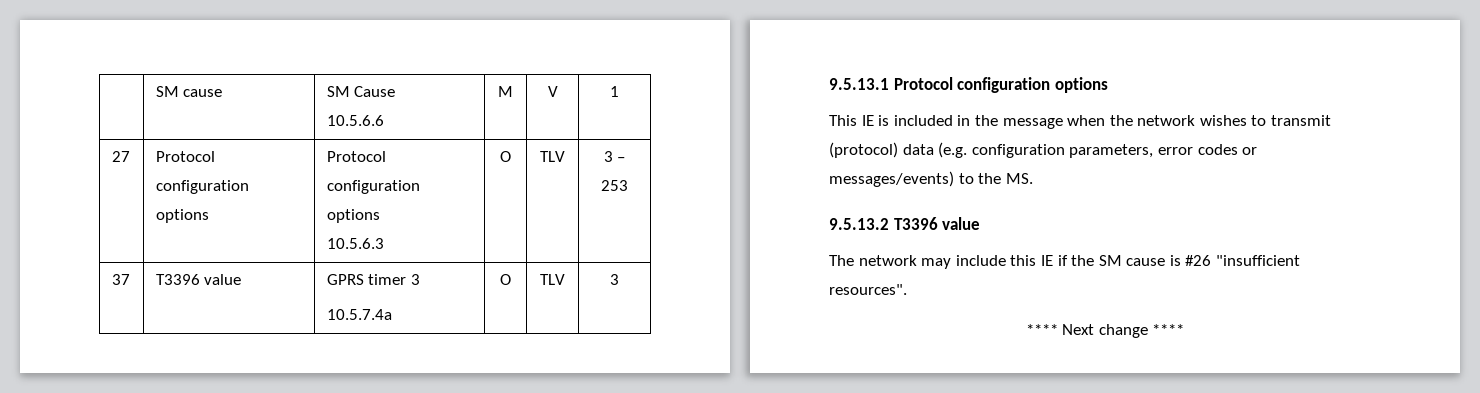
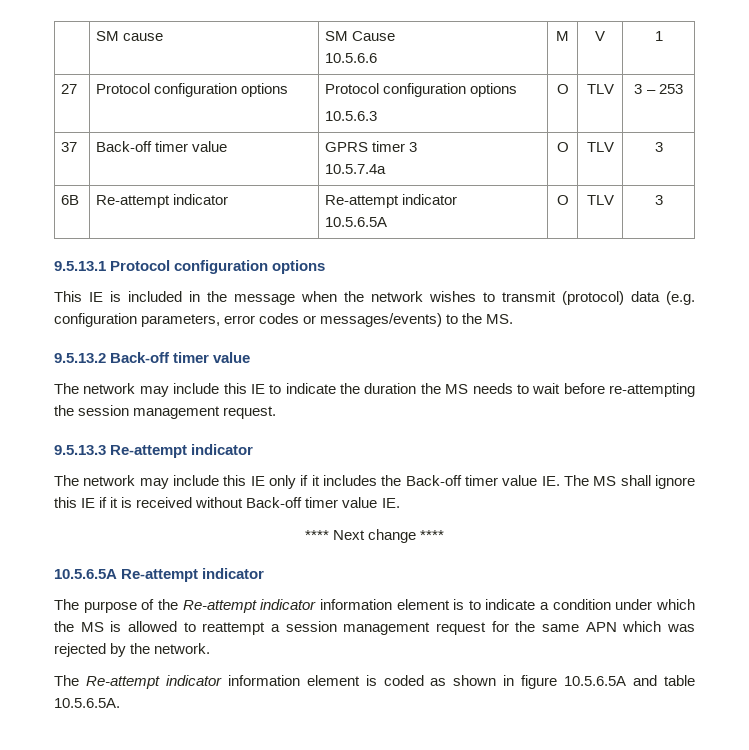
[155,274,200,285] T3396 -> [95,141,188,152] Back-off timer
(619, 279) none -> [60,195,79,205] [95,194,228,208] [324,194,457,208] [324,217,387,227] [556,195,569,205] [586,195,614,205] [654,195,663,205] // 6B | Re-attempt indicator | Re-attempt indicator // 10.5.6.5A | O | TLV | 3
[893,217,938,230] T3396 -> [110,352,210,363] Back-off timer
[1057,255,1301,266] [829,284,907,295] [1025,324,1185,338] if the SM cause is #26 "insufficient resources". // **** Next change **** -> [269,383,695,397] [54,405,277,419] [54,444,254,458] [54,475,696,489] [54,497,400,508] [304,529,445,543] [54,568,265,582] [54,599,696,613] [54,621,695,635] [54,643,211,657] [54,675,695,689] [54,698,120,708] to indicate the duration the MS needs to wait before re-attempting the session management request. // 9.5.13.3 Re-attempt indicator // The network may include this IE only if it includes the Back-off timer value IE. The MS shall ignore this IE if it is received without Back-off timer value IE. // **** Next change **** // 10.5.6.5A Re-attempt indicator // The purpose of the Re-attempt indicator information element is to indicate a condition under which the MS is allowed to reattempt a session management request for the same APN which was rejected by the network. // The Re-attempt indicator information element is coded as shown in figure 10.5.6.5A and table 10.5.6.5A.

